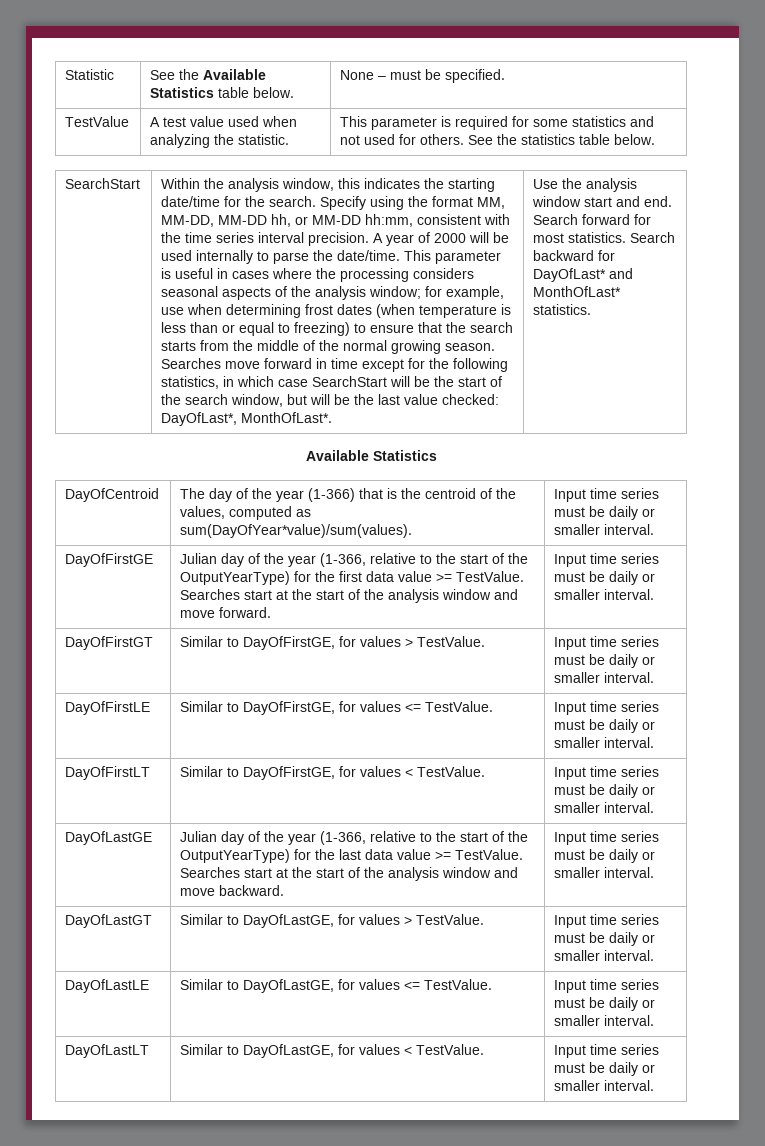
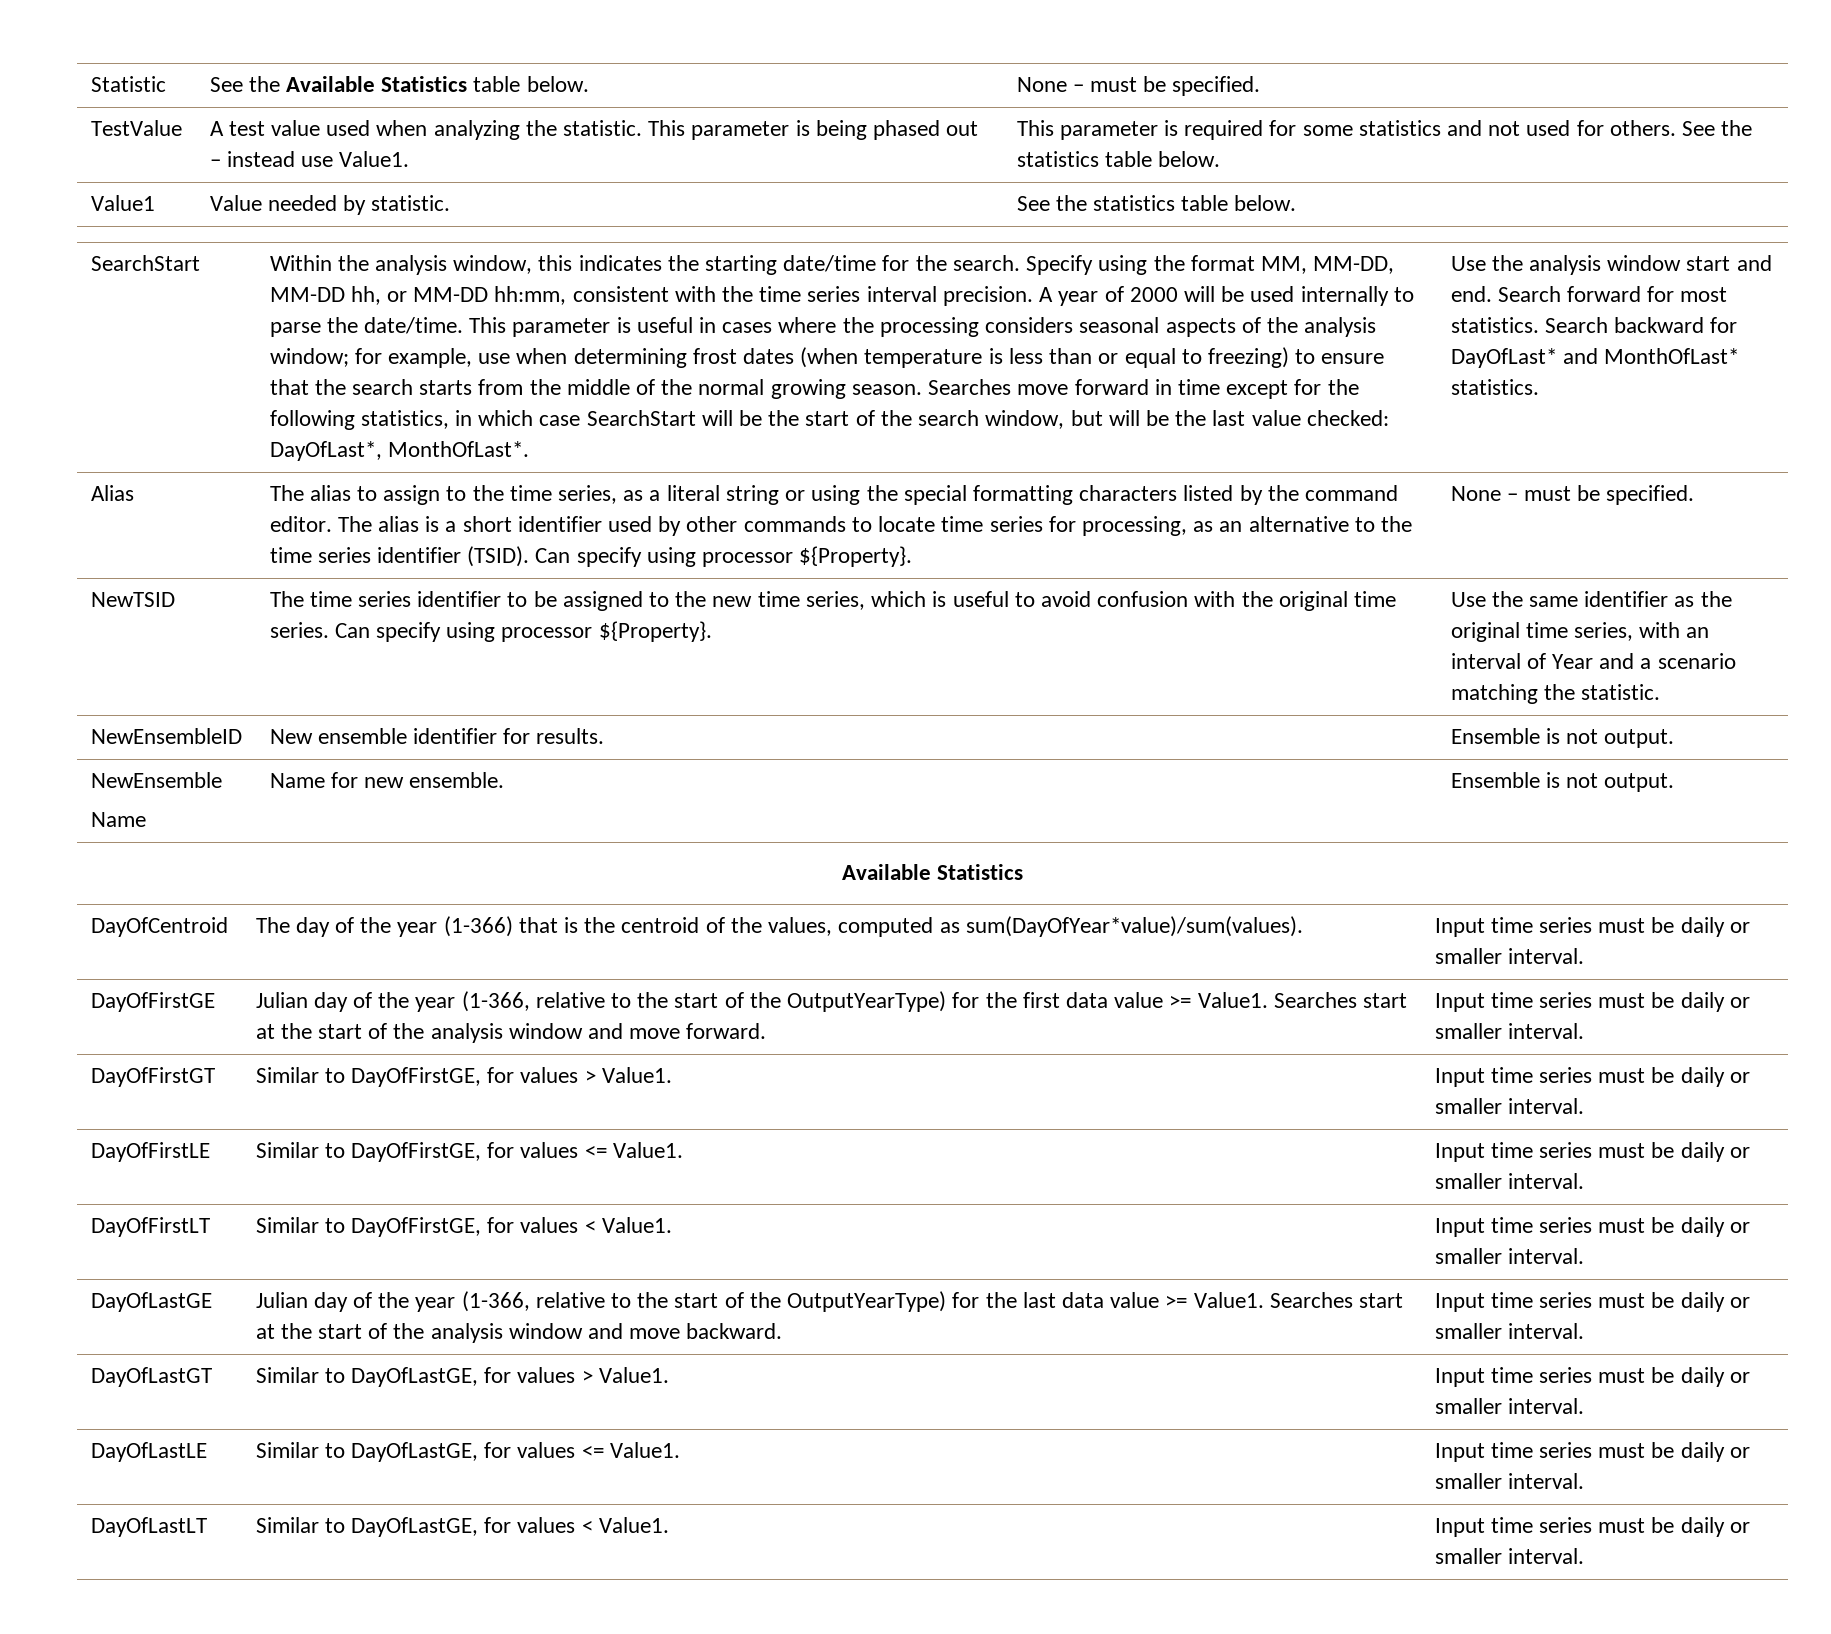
(290, 139) none -> [648,120,979,140] [209,151,410,167] This parameter is being phased out – instead use Value1.
(656, 139) none -> [90,195,155,211] [209,195,451,215] [1016,195,1297,211] // Value1 | Value needed by statistic. | See the statistics table below.
(592, 309) none -> [90,485,134,501] [269,485,1398,505] [269,516,1412,536] [269,546,913,567] [1450,485,1695,505] [90,592,175,607] [269,591,1396,611] [269,621,712,642] [1450,591,1732,607] [1450,622,1710,642] [1450,653,1736,669] [1450,684,1661,704] [90,728,242,744] [269,728,605,744] [1450,728,1675,748] [90,772,222,788] [90,812,146,827] [269,772,505,788] [1450,772,1675,792] // Alias | The alias to assign to the time series, as a literal string or using the special formatting characters listed by the command editor. The alias is a short identifier used by other commands to locate time series for processing, as an alternative to the time series identifier (TSID). Can specify using processor ${Property}. | None – must be specified. // NewTSID | The time series identifier to be assigned to the new time series, which is useful to avoid confusion with the original time series. Can specify using processor ${Property}. | Use the same identifier as the original time series, with an interval of Year and a scenario matching the statistic. // NewEnsembleID | New ensemble identifier for results. | Ensemble is not output. // NewEnsemble // Name | Name for new ensemble. | Ensemble is not output.
[456,571,525,582] TestValue. -> [1197,992,1268,1008] Value1.
[417,636,486,647] TestValue. -> [601,1067,672,1083] Value1.
[425,701,494,712] TestValue. -> [612,1142,683,1158] Value1.
[417,766,486,777] TestValue. -> [601,1217,672,1233] Value1.
[455,849,524,860] TestValue. -> [1193,1292,1264,1308] Value1.
[416,914,485,925] TestValue. -> [598,1367,669,1383] Value1.
[424,979,493,990] TestValue. -> [609,1442,680,1458] Value1.
[416,1044,485,1055] TestValue. -> [598,1517,669,1533] Value1.

